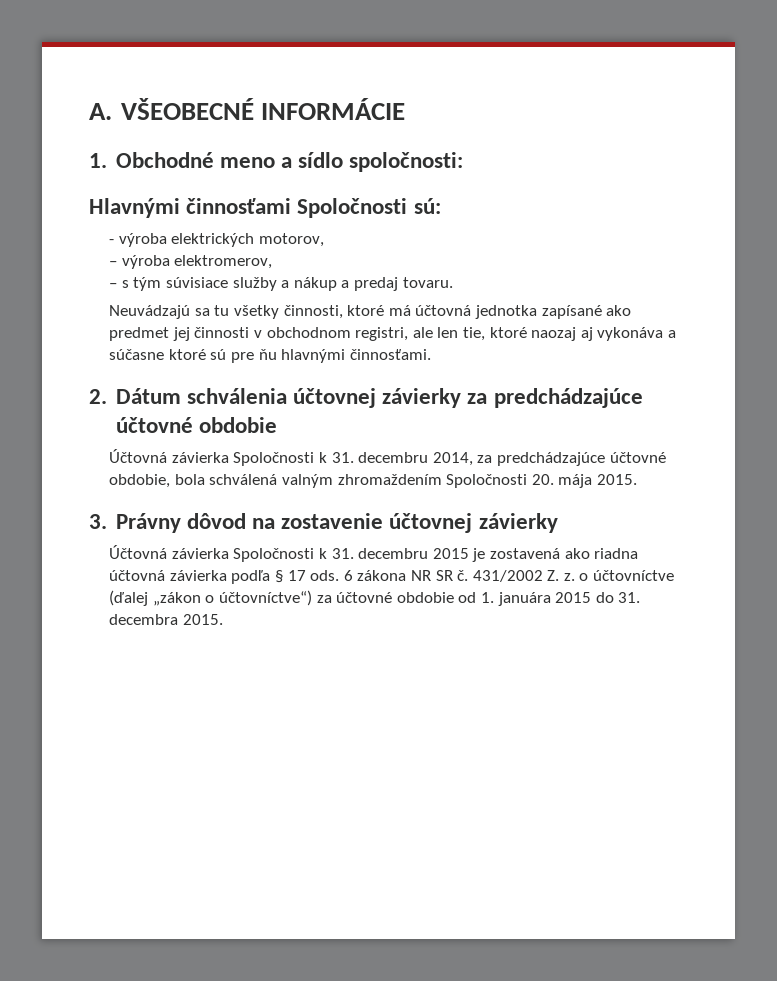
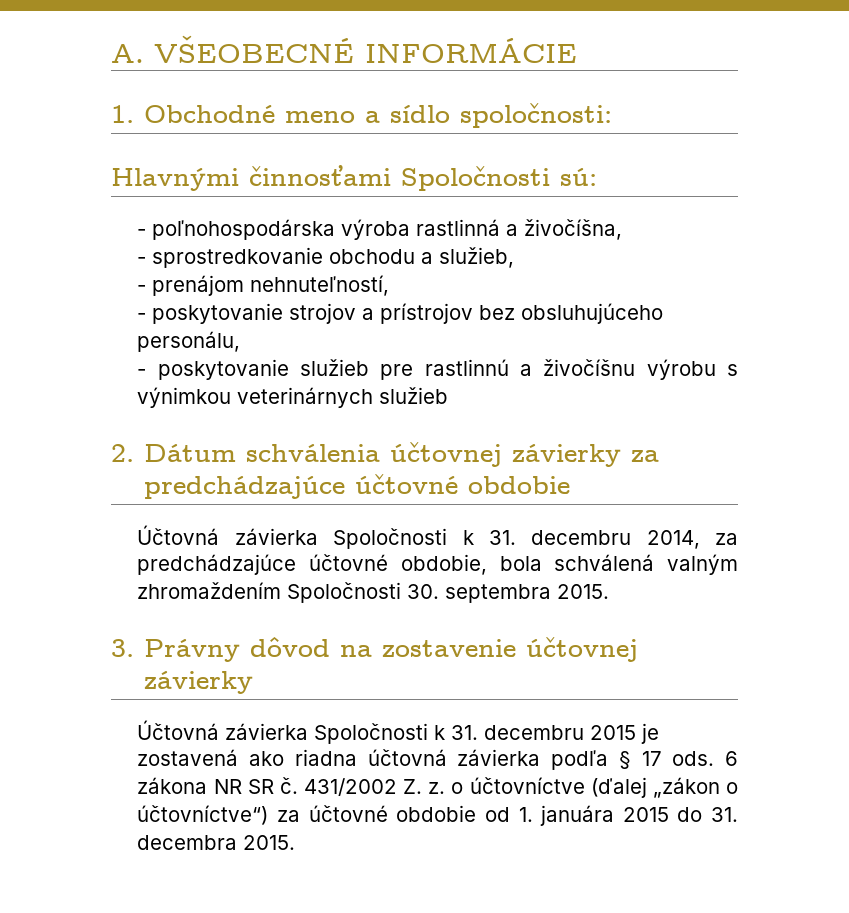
[118,233,324,247] [109,255,273,269] [109,277,453,291] [109,305,632,319] [109,327,676,341] [109,349,431,363] výroba elektrických motorov, // – výroba elektromerov, // – s tým súvisiace služby a nákup a predaj tovaru. // Neuvádzajú sa tu všetky činnosti, ktoré má účtovná jednotka zapísané ako predmet jej činnosti v obchodnom registri, ale len tie, ktoré naozaj aj vykonáva a súčasne ktoré sú pre ňu hlavnými činnosťami. -> [152,219,623,240] [137,247,515,268] [137,275,390,296] [137,303,664,324] [137,331,241,352] [137,359,738,380] [137,387,449,408] poľnohospodárska výroba rastlinná a živočíšna, // - sprostredkovanie obchodu a služieb, // - prenájom nehnuteľností, // - poskytovanie strojov a prístrojov bez obsluhujúceho personálu, // - poskytovanie služieb pre rastlinnú a živočíšnu výrobu s výnimkou veterinárnych služieb
[531,474,593,488] 20. mája -> [407,584,552,603] 30. septembra

